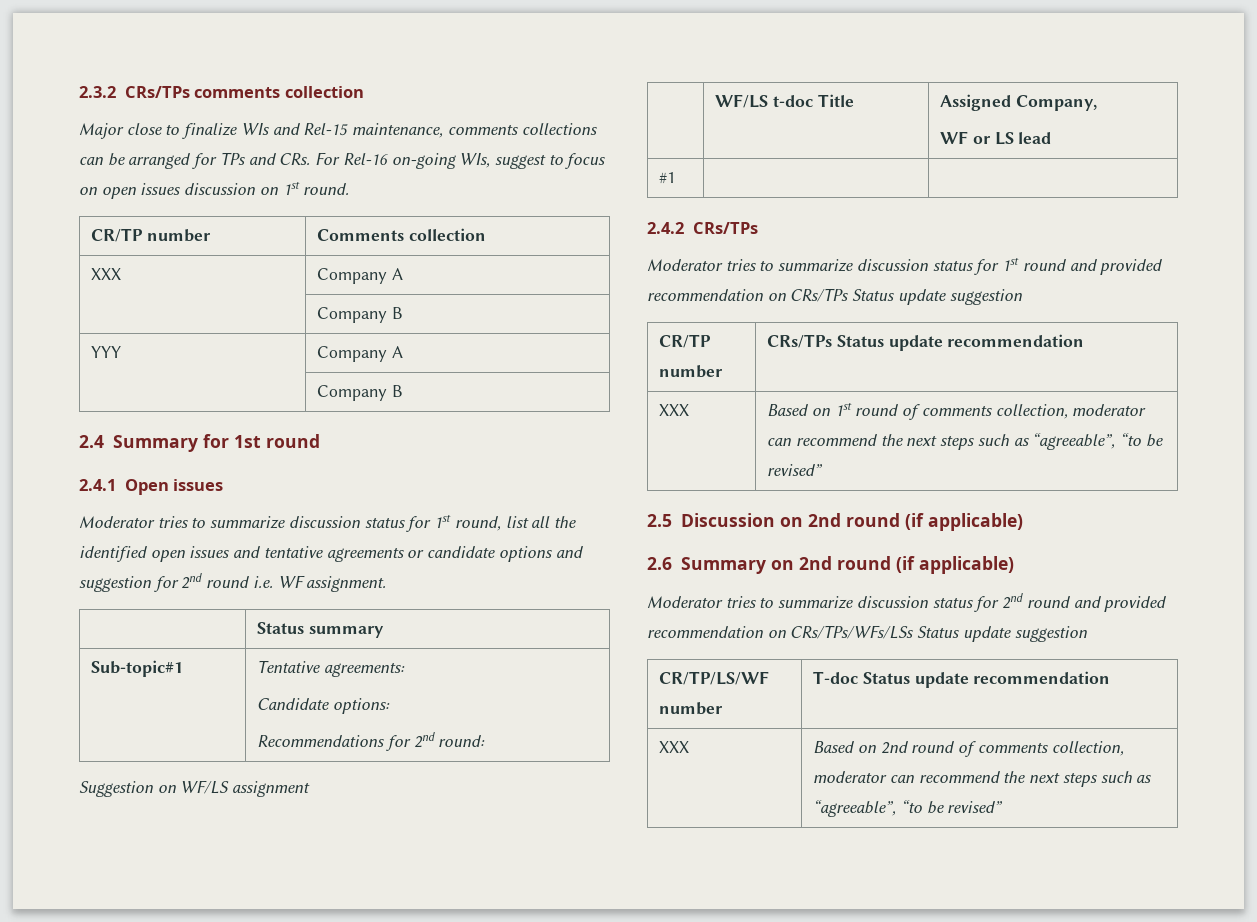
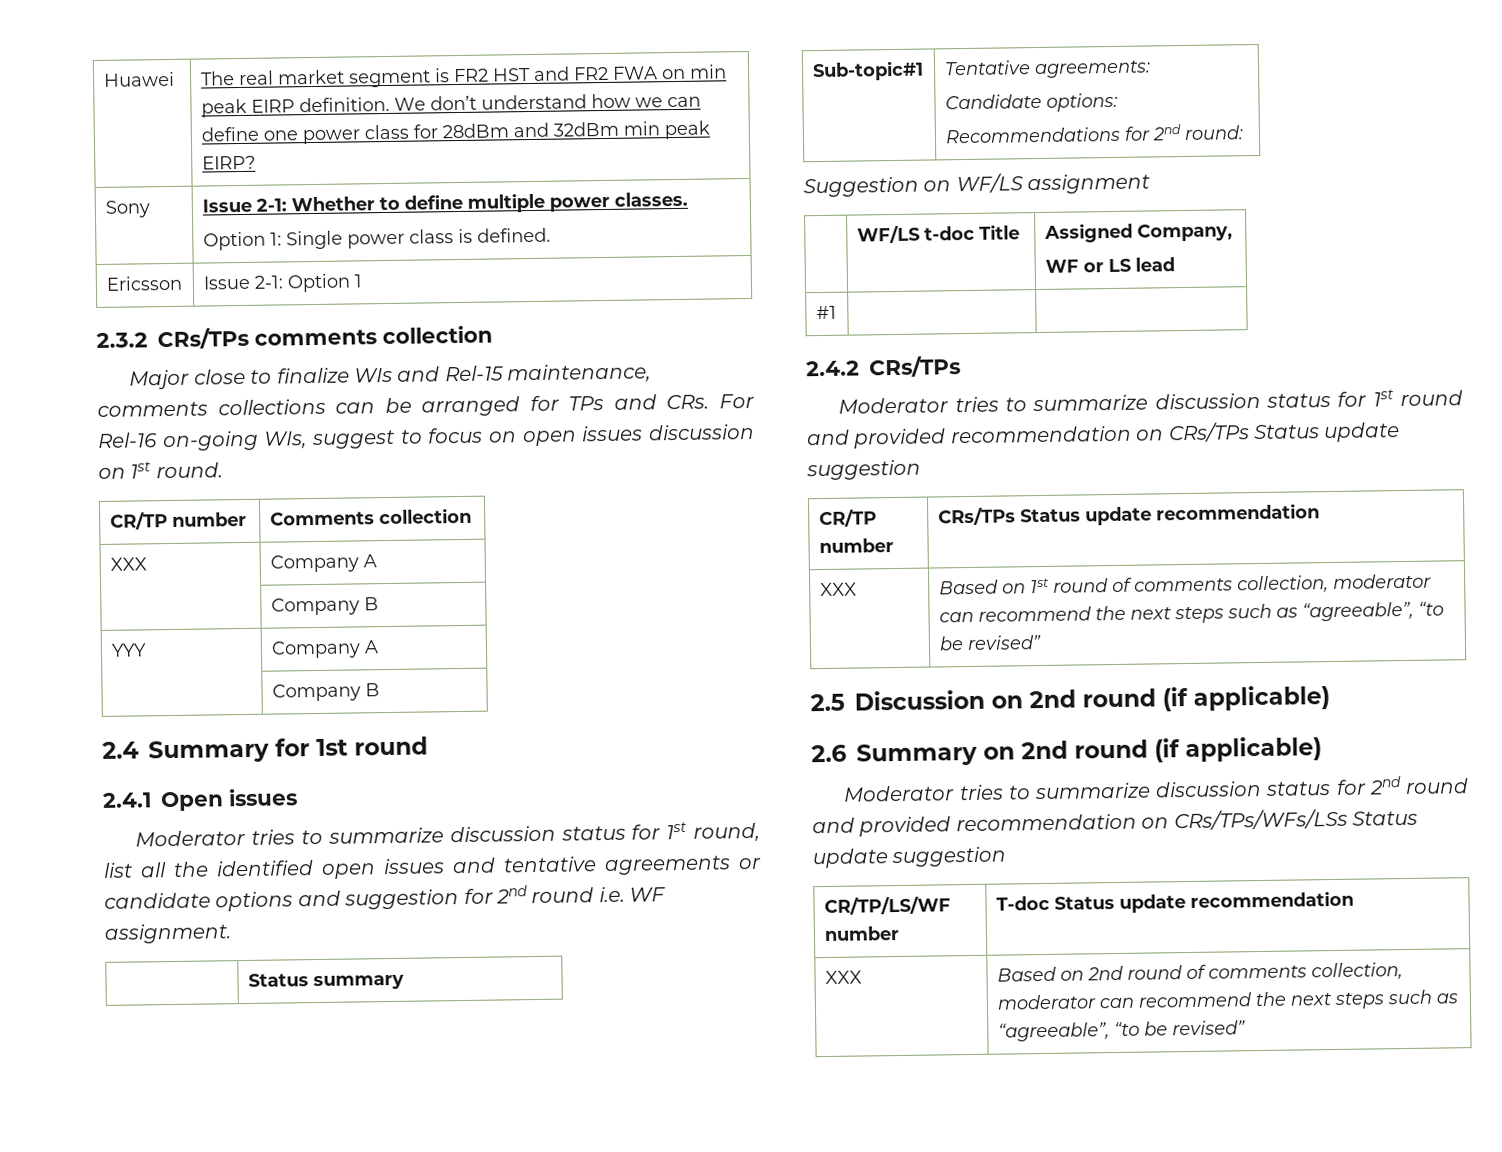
(79, 92) none -> [103,71,175,87] [199,64,727,88] [200,93,701,118] [200,120,710,145] [201,155,256,170] [104,200,150,218] [201,191,688,213] [202,227,551,251] [105,275,183,291] [202,273,362,293] Huawei | The real market segment is FR2 HST and FR2 FWA on min peak EIRP definition. We don’t understand how we can define one power class for 28dBm and 32dBm min peak EIRP? // Sony | Issue 2-1: Whether to define multiple power classes. // Option 1: Single power class is defined. // Ericsson | Issue 2-1: Option 1 //

